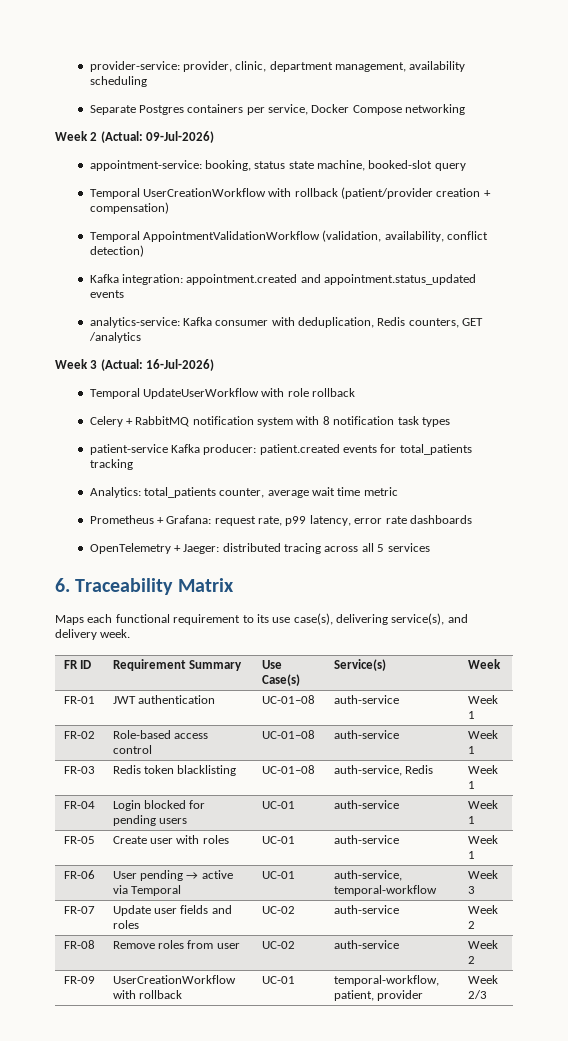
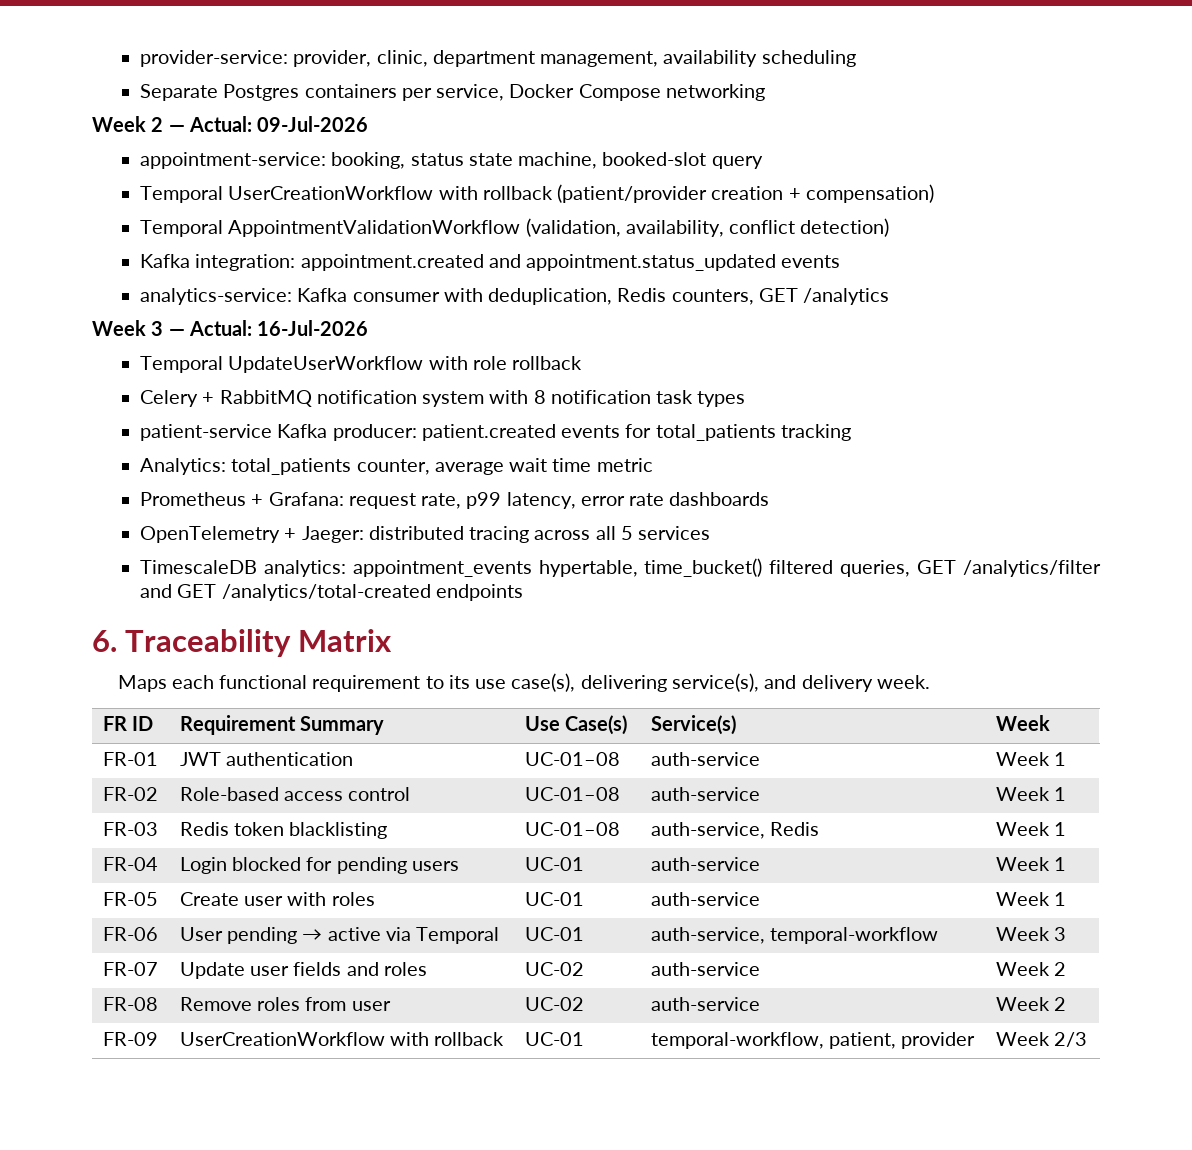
[100,131,215,143] (Actual: 09-Jul-2026) -> [168,116,369,132] — Actual: 09-Jul-2026
[100,359,215,371] (Actual: 16-Jul-2026) -> [168,320,369,336] — Actual: 16-Jul-2026
(430, 547) none -> [139,558,1102,577] [139,584,523,601] // TimescaleDB analytics: appointment_events hypertable, time_bucket() filtered queries, GET /analytics/filter and GET /analytics/total-created endpoints

